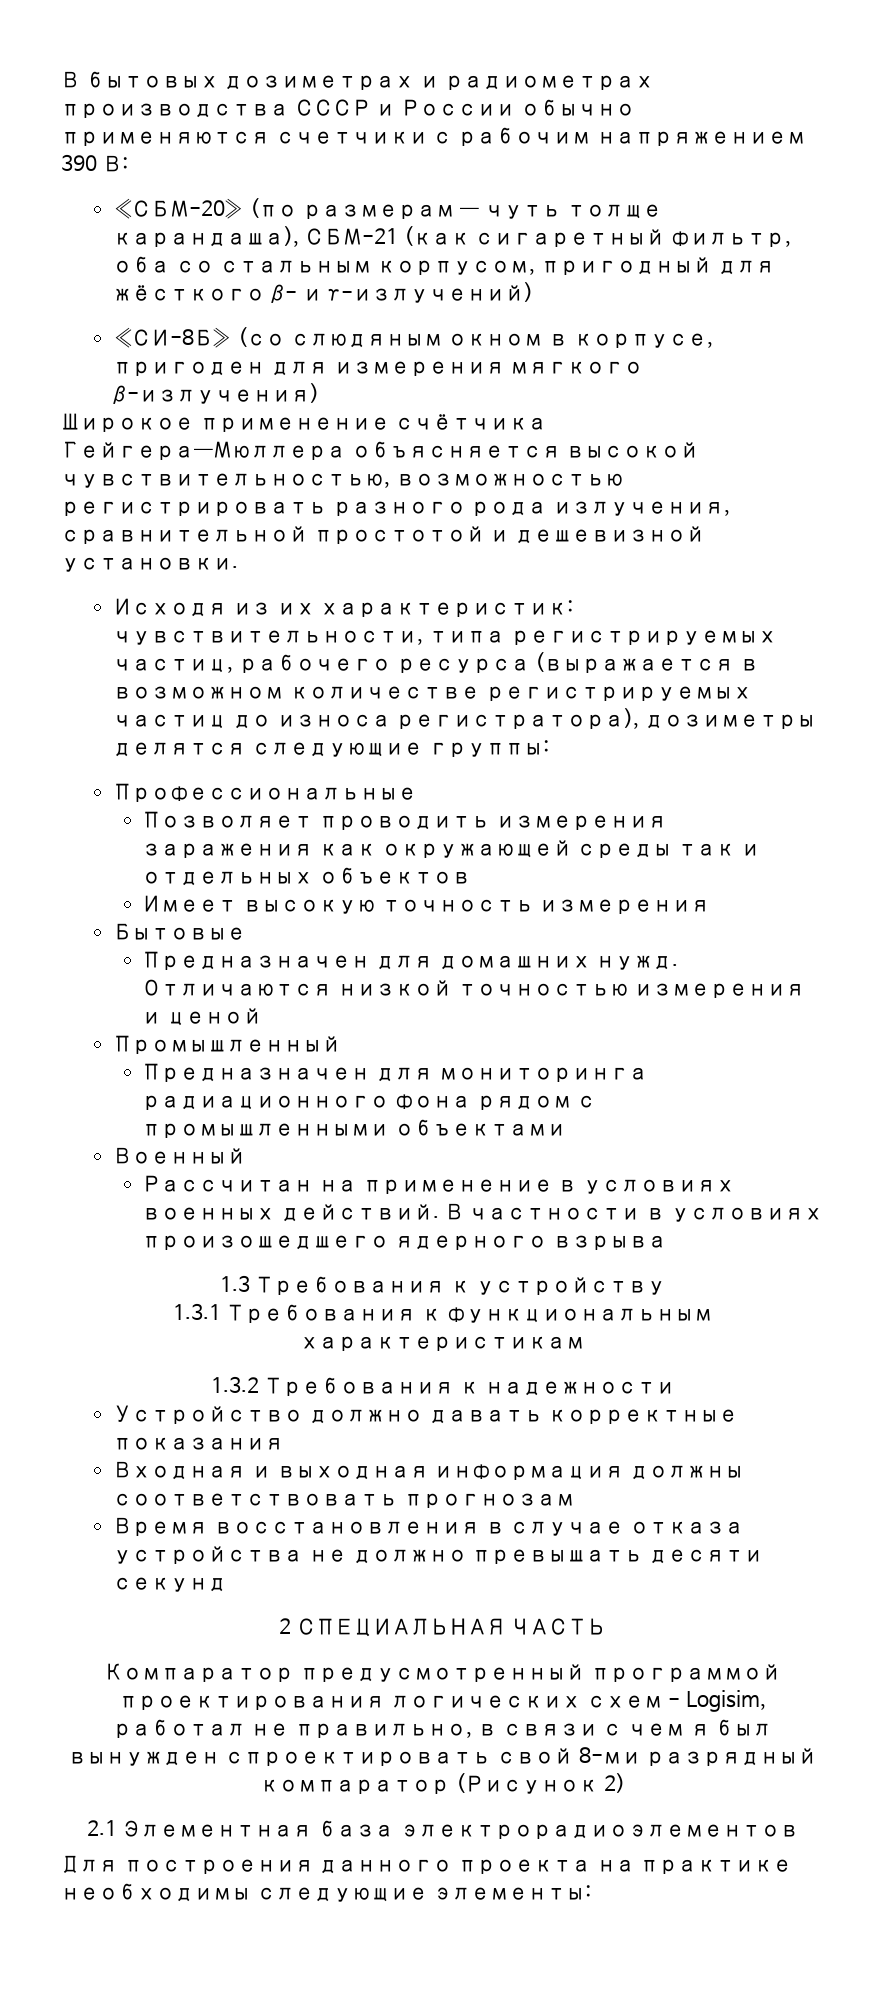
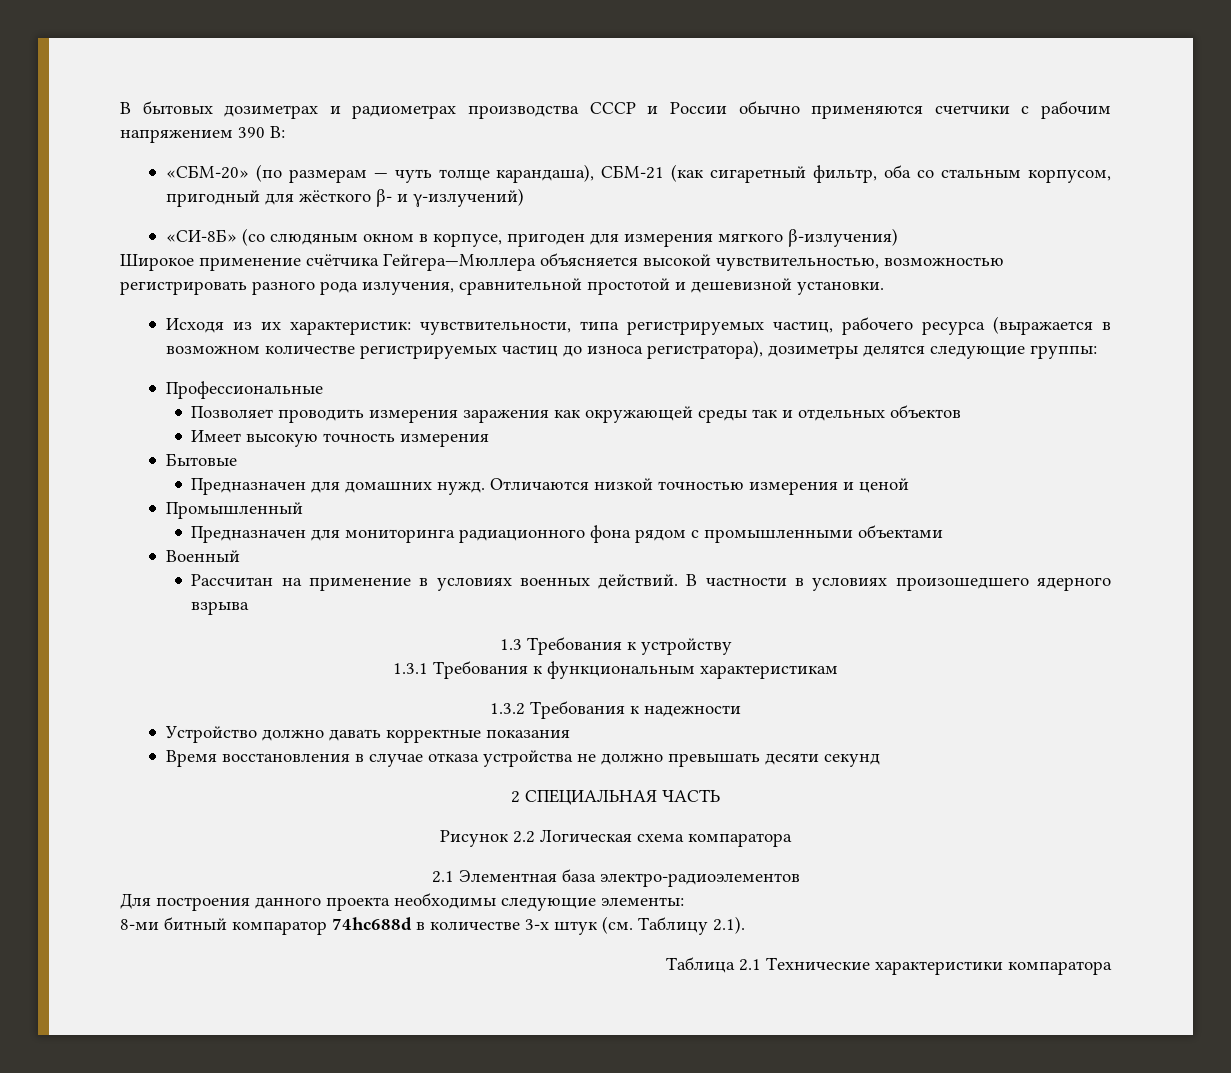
[113,1461,744,1480] [113,1493,575,1508] // Входная и выходная информация должны соответствовать прогнозам -> (570, 734) none
[104,1663,781,1682] [119,1690,766,1712] [112,1719,773,1738] [67,1747,818,1766] [260,1773,625,1794] Компаратор предусмотренный программой проектирования логических схем - Logisim, работал не правильно, в связи с чем я был вынужден спроектировать свой 8-ми разрядный компаратор (Рисунок 2) -> [440,829,792,847] Рисунок 2.2 Логическая схема компаратора
[399,1824,799,1839] электрорадиоэлементов -> [599,873,800,887] электро-радиоэлементов
[596,1859,793,1874] на практике -> (390, 904) none
(592, 1892) none -> [120,916,745,935] [666,957,1112,975] // 8-ми битный компаратор 74hc688d в количестве 3-х штук (см. Таблицу 2.1). // Таблица 2.1 Технические характеристики компаратора

